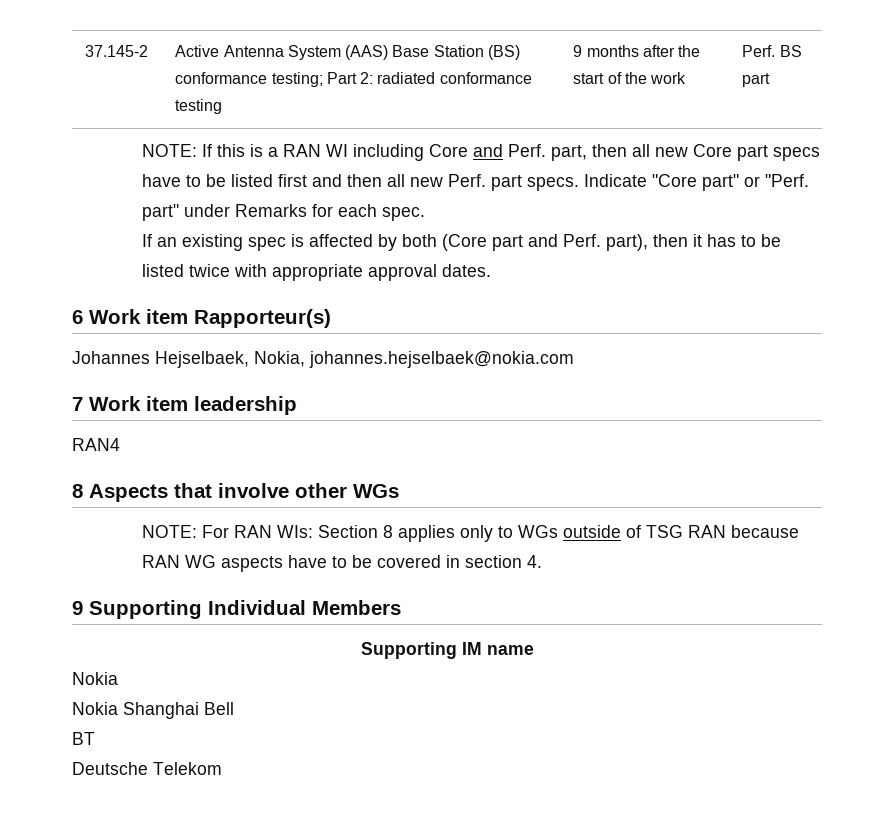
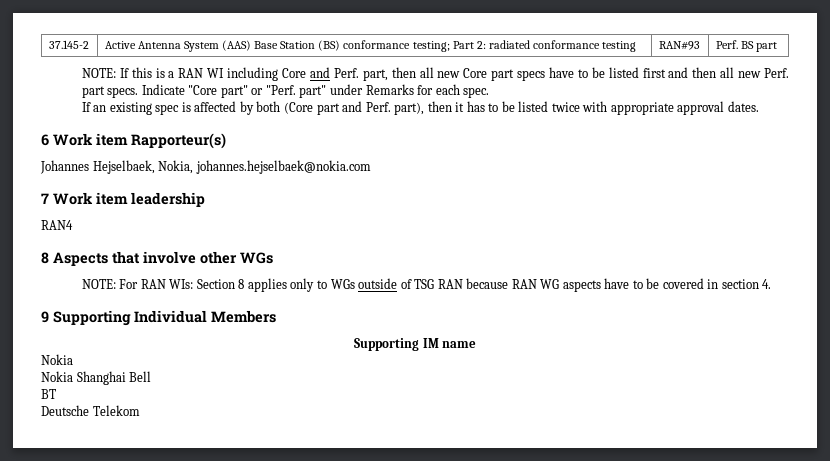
[573,45,701,57] [573,72,687,84] 9 months after the start of the work -> [658,41,700,50] RAN#93

